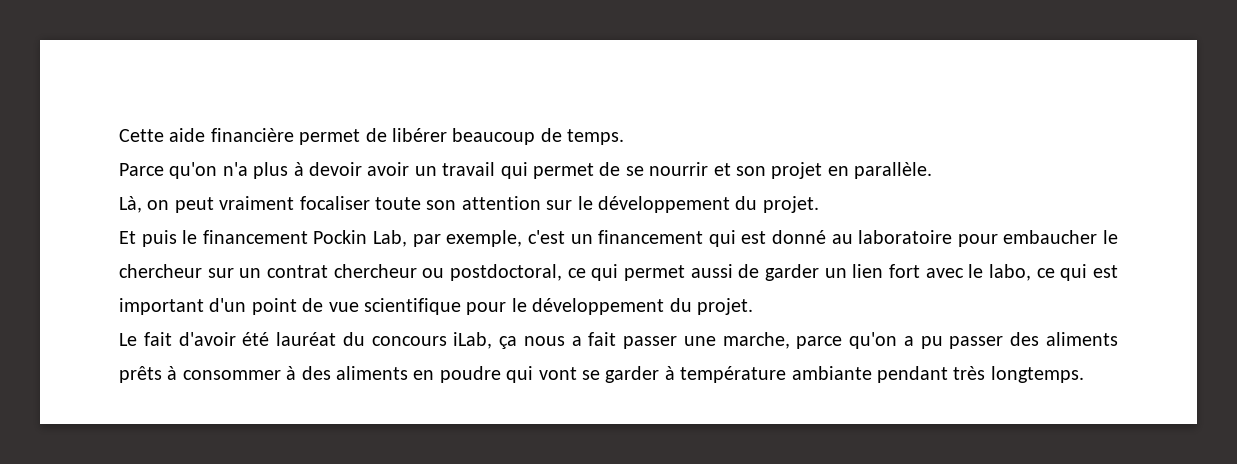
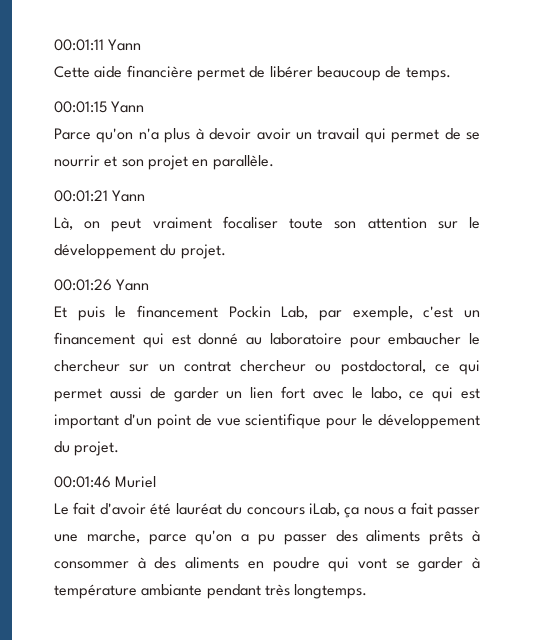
(119, 135) none -> [54,39,142,51] 00:01:11 Yann //
(625, 137) none -> [54,101,145,113] // 00:01:15 Yann
(933, 170) none -> [54,190,146,202] // 00:01:21 Yann
(819, 204) none -> [54,279,150,291] // 00:01:26 Yann
(753, 306) none -> [54,476,157,488] // 00:01:46 Muriel

